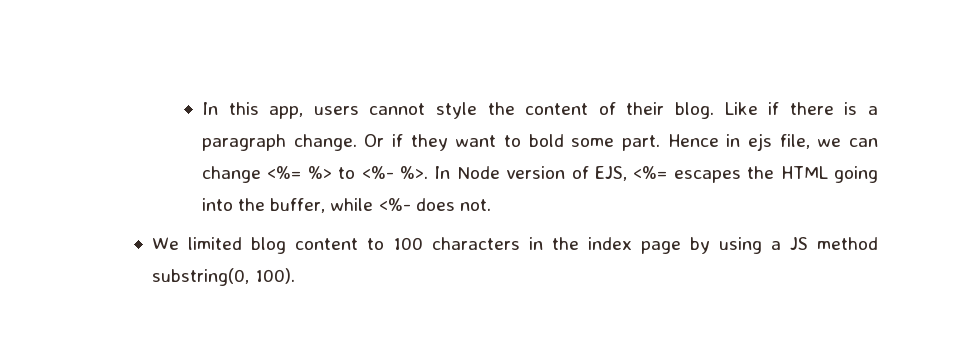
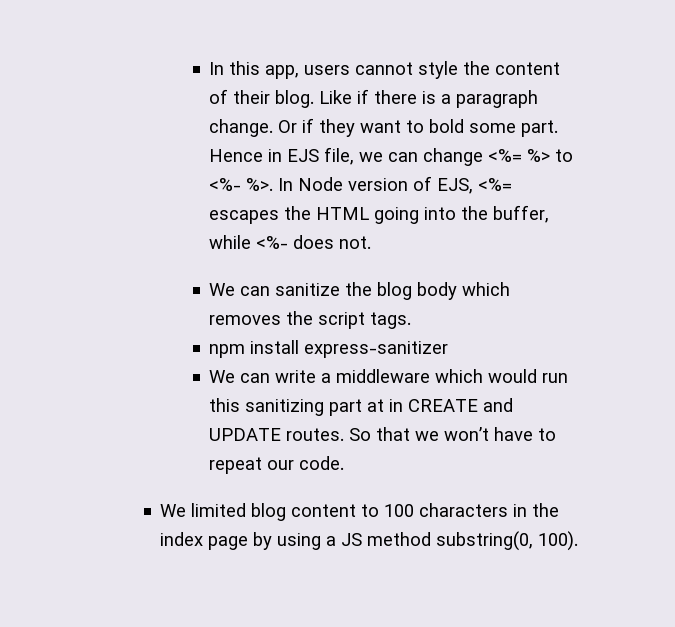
[748,133,773,151] ejs -> [287,149,320,162] EJS
(491, 205) none -> [209,282,511,300] [209,311,412,329] [209,340,449,358] [209,369,569,383] [209,398,514,416] [209,427,557,441] [209,456,345,474] // We can sanitize the blog body which removes the script tags. // npm install express-sanitizer // We can write a middleware which would run this sanitizing part at in CREATE and UPDATE routes. So that we won’t have to repeat our code.

